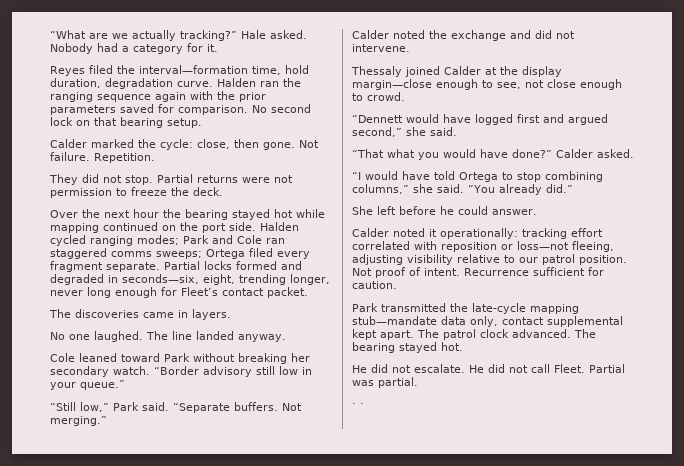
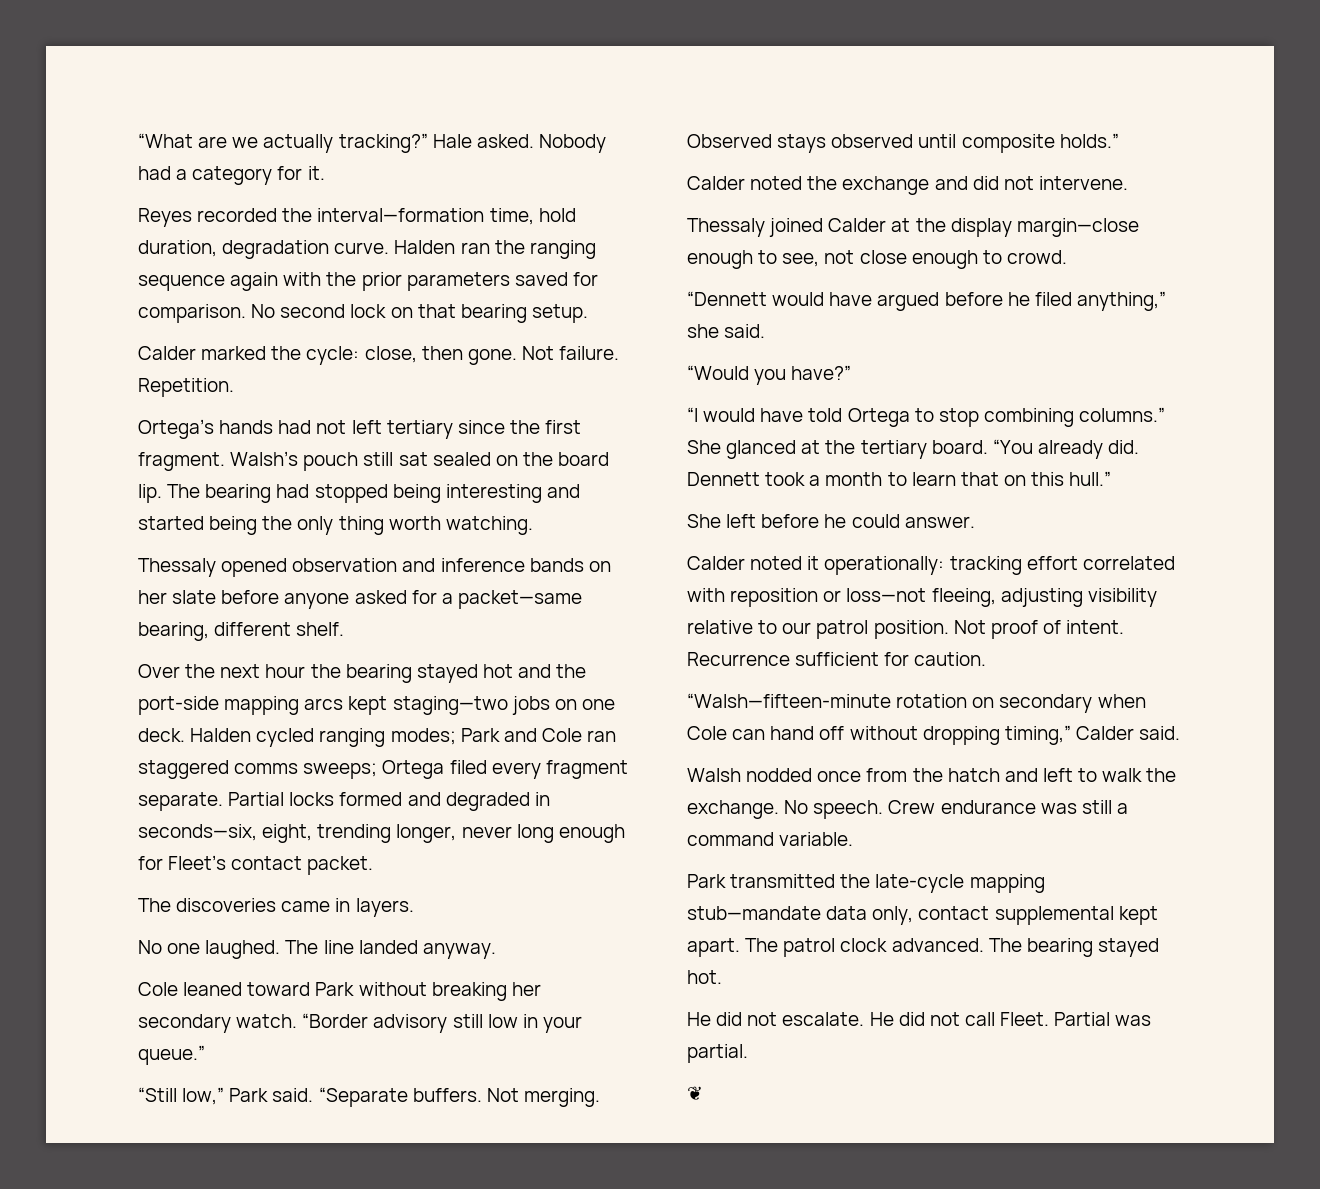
[89,65,113,74] filed -> [197,208,278,222] recorded
[49,174,293,185] [50,187,223,198] They did not stop. Partial returns were not permission to freeze the deck. -> [138,419,582,439] [138,451,610,471] [138,484,580,503] [138,516,533,535] [138,558,611,577] [138,590,582,609] [138,622,345,641] Ortega’s hands had not left tertiary since the first fragment. Walsh’s pouch still sat sealed on the board lip. The bearing had stopped being interesting and started being the only thing worth watching. // Thessaly opened observation and inference bands on her slate before anyone asked for a packet—same bearing, different shelf.
[296,209,325,218] [50,222,256,233] while mapping continued on the port side. -> [518,664,587,678] [138,696,615,715] [138,728,185,742] and the port-side mapping arcs kept staging—two jobs on one deck.
[50,416,107,426] merging.” -> [523,1088,600,1107] [687,133,1119,153] merging. Observed stays observed until composite holds.”
[475,114,608,125] [352,127,457,137] [352,149,634,160] logged first and argued second,” she said. // “That what you would have done?” Calder asked. -> [877,291,1166,311] [687,324,766,338] [687,365,852,385] argued before he filed anything,” she said. // “Would you have?”
[352,184,573,195] columns,” she said. “You already did.” -> [1079,407,1166,422] [687,439,1140,459] [687,471,1112,486] columns.” She glanced at the tertiary board. “You already did. Dennett took a month to learn that on this hull.”
(397, 285) none -> [687,693,1146,713] [687,725,1181,745] [687,768,1177,782] [687,800,1128,819] [687,832,854,846] // “Walsh—fifteen-minute rotation on secondary when Cole can hand off without dropping timing,” Calder said. // Walsh nodded once from the hatch and left to walk the exchange. No speech. Crew endurance was still a command variable.
[352,403,364,408] · · -> [687,1086,703,1100] ❦

